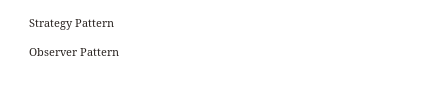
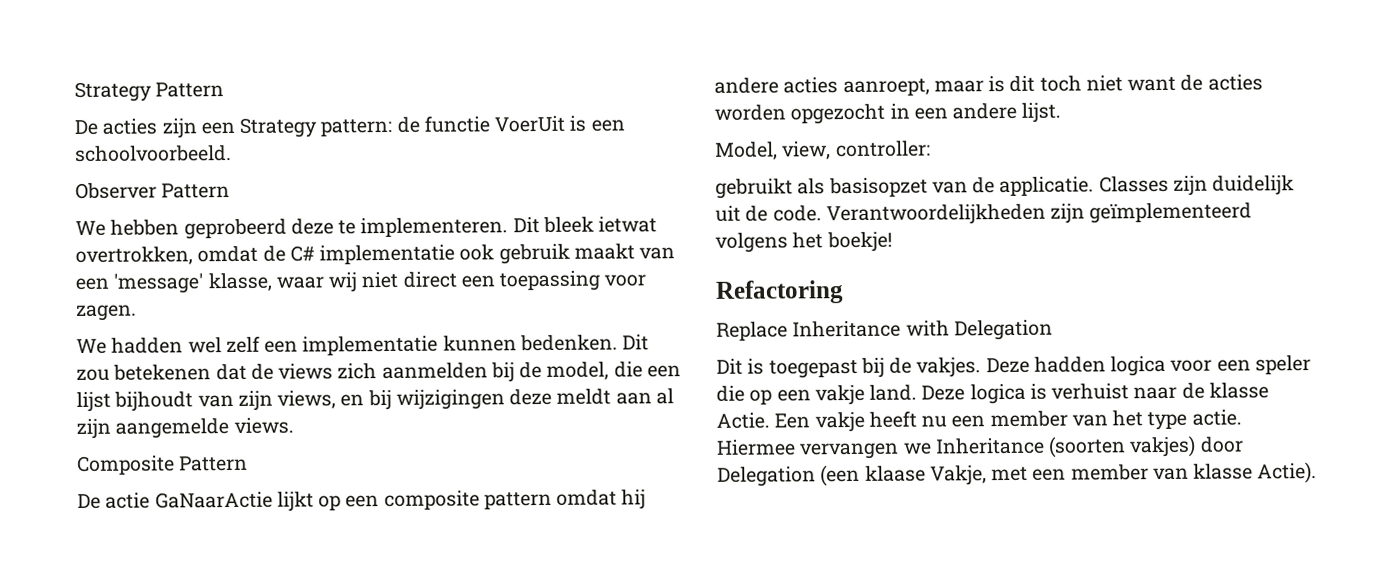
[29,48,119,56] Observer Pattern -> [74,115,625,139] [75,145,232,163] [75,182,231,200] [75,216,658,240] [75,243,676,266] [75,270,647,294] [76,304,137,322] [76,334,650,356] [76,361,681,383] [76,388,674,413] [76,417,294,440] [77,455,249,476] [77,489,647,512] [714,74,1263,97] [714,102,1062,125] [715,140,931,160] [715,175,1295,199] [715,202,1253,226] [715,231,893,253] [715,280,844,304] [716,319,1053,341] [716,355,1311,379] [716,382,1269,406] [716,409,1242,433] [716,435,1244,460] [717,462,1318,487] De acties zijn een Strategy pattern: de functie VoerUit is een schoolvoorbeeld. // Observer Pattern // We hebben geprobeerd deze te implementeren. Dit bleek ietwat overtrokken, omdat de C# implementatie ook gebruik maakt van een 'message' klasse, waar wij niet direct een toepassing voor zagen. // We hadden wel zelf een implementatie kunnen bedenken. Dit zou betekenen dat de views zich aanmelden bij de model, die een lijst bijhoudt van zijn views, en bij wijzigingen deze meldt aan al zijn aangemelde views. // Composite Pattern // De actie GaNaarActie lijkt op een composite pattern omdat hij andere acties aanroept, maar is dit toch niet want de acties worden opgezocht in een andere lijst. // Model, view, controller: // gebruikt als basisopzet van de applicatie. Classes zijn duidelijk uit de code. Verantwoordelijkheden zijn geïmplementeerd volgens het boekje! // Refactoring // Replace Inheritance with Delegation // Dit is toegepast bij de vakjes. Deze hadden logica voor een speler die op een vakje land. Deze logica is verhuist naar de klasse Actie. Een vakje heeft nu een member van het type actie. Hiermee vervangen we Inheritance (soorten vakjes) door Delegation (een klaase Vakje, met een member van klasse Actie).

